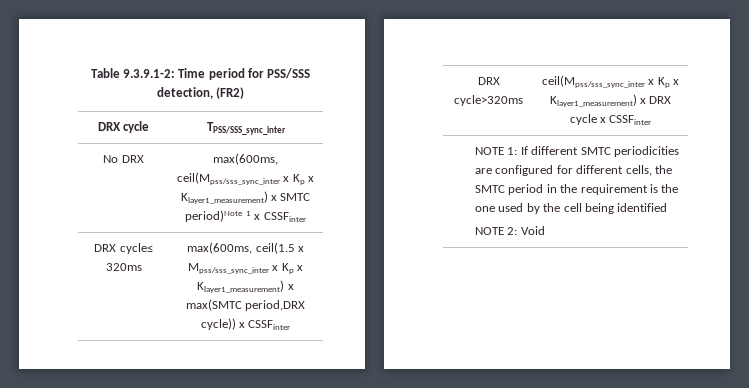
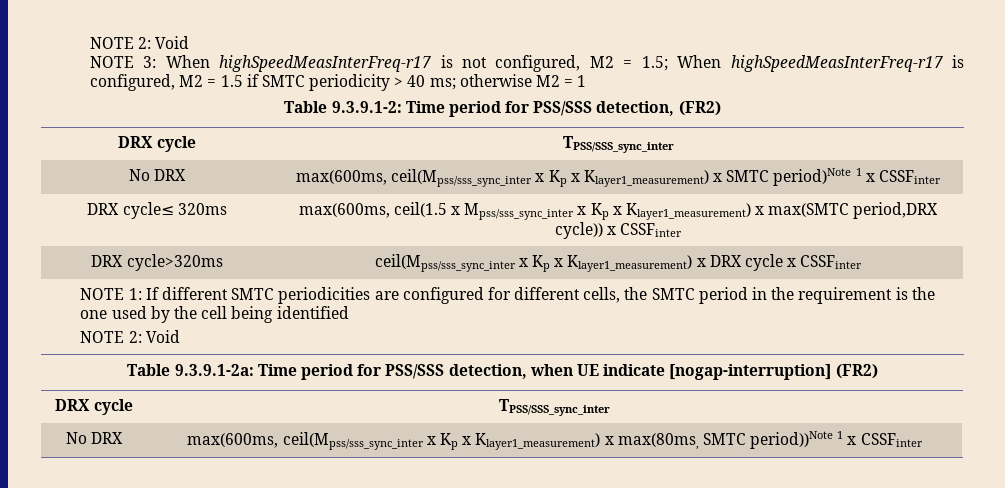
(90, 73) none -> [89,36,190,49] [89,55,964,72] [89,74,587,91] NOTE 2: Void // NOTE 3: When highSpeedMeasInterFreq-r17 is not configured, M2 = 1.5; When highSpeedMeasInterFreq-r17 is configured, M2 = 1.5 if SMTC periodicity > 40 ms; otherwise M2 = 1 //
(545, 230) none -> [127,364,878,380] [55,399,133,415] [499,399,610,416] [65,432,124,444] [187,431,923,450] // Table 9.3.9.1-2a: Time period for PSS/SSS detection, when UE indicate [nogap-interruption] (FR2) // DRX cycle | TPSS/SSS_sync_inter // No DRX | max(600ms, ceil(Mpss/sss_sync_inter x Kp x Klayer1_measurement) x max(80ms, SMTC period))Note 1 x CSSFinter

